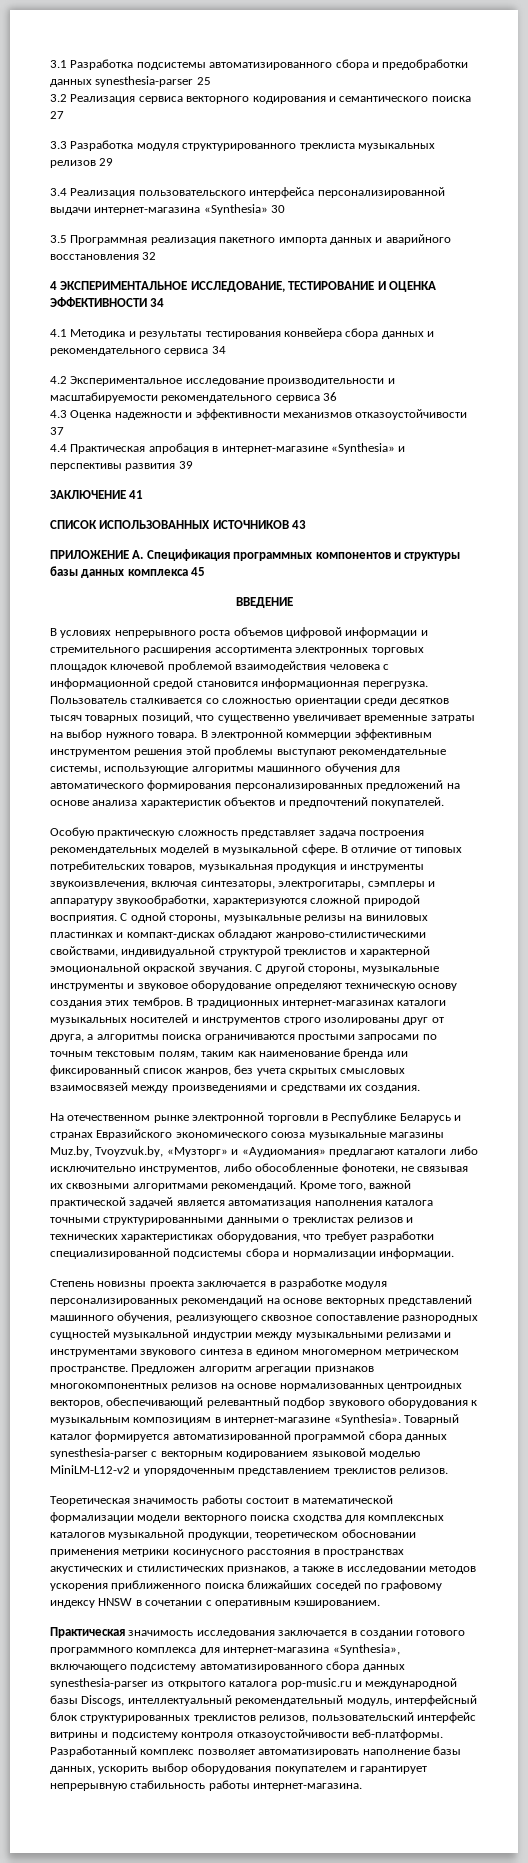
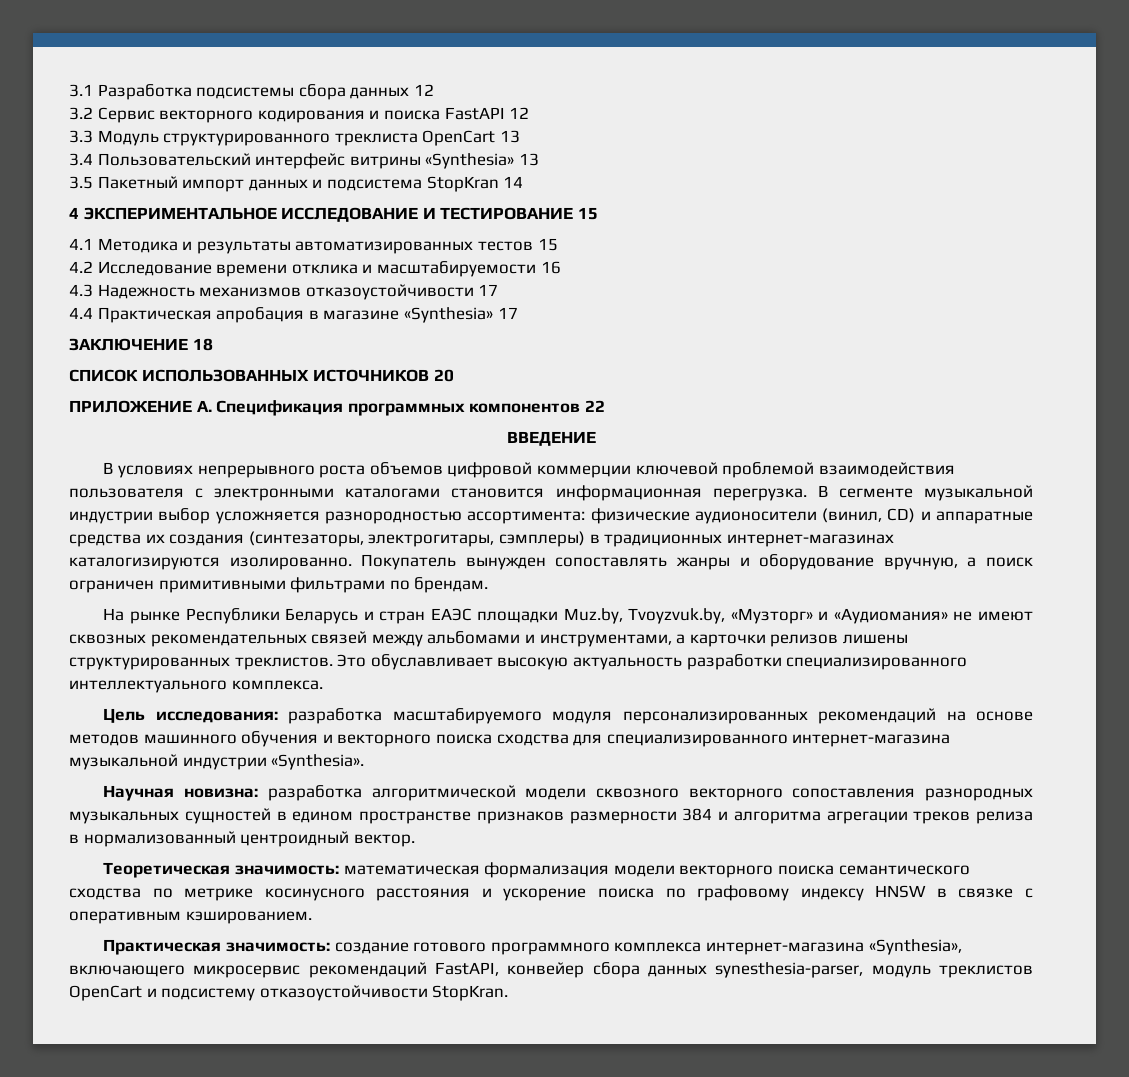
[209,59,469,70] [50,76,211,87] автоматизированного сбора и предобработки данных synesthesia-parser 25 -> [298,84,434,100] сбора данных 12
[70,94,183,104] Реализация сервиса -> [97,107,155,123] Сервис
[339,96,471,102] [50,111,64,119] [50,140,435,151] [50,158,114,168] [50,187,445,198] [50,204,286,215] [50,234,451,245] [50,252,157,260] [50,281,436,292] [50,297,165,307] [50,328,434,339] [50,346,226,356] [50,376,395,386] [50,392,338,403] [50,409,280,420] семантического поиска 27 // 3.3 Разработка модуля структурированного треклиста музыкальных релизов 29 // 3.4 Реализация пользовательского интерфейса персонализированной выдачи интернет-магазина «Synthesia» 30 // 3.5 Программная реализация пакетного импорта данных и аварийного восстановления 32 // 4 ЭКСПЕРИМЕНТАЛЬНОЕ ИССЛЕДОВАНИЕ, ТЕСТИРОВАНИЕ И ОЦЕНКА ЭФФЕКТИВНОСТИ 34 // 4.1 Методика и результаты тестирования конвейера сбора данных и рекомендательного сервиса 34 // 4.2 Экспериментальное исследование производительности и масштабируемости рекомендательного сервиса 36 // 4.3 Оценка надежности и эффективности -> [383,107,530,120] [69,130,520,146] [69,153,539,169] [69,176,524,192] [69,207,598,222] [69,238,558,254] [69,261,561,277] [69,284,195,299] поиска FastAPI 12 // 3.3 Модуль структурированного треклиста OpenCart 13 // 3.4 Пользовательский интерфейс витрины «Synthesia» 13 // 3.5 Пакетный импорт данных и подсистема StopKran 14 // 4 ЭКСПЕРИМЕНТАЛЬНОЕ ИССЛЕДОВАНИЕ И ТЕСТИРОВАНИЕ 15 // 4.1 Методика и результаты автоматизированных тестов 15 // 4.2 Исследование времени отклика и масштабируемости 16 // 4.3 Надежность
[50,427,64,435] 37 -> [478,284,499,296] 17
[221,443,406,454] [50,461,193,471] интернет-магазине «Synthesia» и перспективы развития 39 -> [323,307,518,323] магазине «Synthesia» 17
[129,490,144,499] 41 -> [192,338,213,351] 18
[292,520,307,529] 43 -> [433,369,454,382] 20
[393,552,461,561] [50,566,206,578] и структуры базы данных комплекса 45 -> [584,400,605,412] 22
[345,627,428,638] [50,647,424,655] [50,661,389,672] [50,678,428,689] [50,696,450,706] [50,712,475,723] [50,729,432,740] [50,746,446,757] [50,763,400,774] [50,780,460,791] [50,797,445,808] [50,827,424,838] [50,844,462,855] [50,861,424,872] [50,881,435,889] [50,895,420,906] [50,912,428,923] [50,929,426,940] [50,946,430,957] [50,963,440,974] [50,980,458,991] [50,997,447,1008] [50,1014,444,1025] [50,1034,437,1042] [50,1048,408,1059] [50,1065,406,1076] [50,1082,421,1093] [50,1112,461,1123] [50,1129,444,1140] информации и стремительного расширения ассортимента электронных торговых площадок ключевой проблемой взаимодействия человека с информационной средой становится информационная перегрузка. Пользователь сталкивается со сложностью ориентации среди десятков тысяч товарных позиций, что существенно увеличивает временные затраты на выбор нужного товара. В электронной коммерции эффективным инструментом решения этой проблемы выступают рекомендательные системы, использующие алгоритмы машинного обучения для автоматического формирования персонализированных предложений на основе анализа характеристик объектов и предпочтений покупателей. // Особую практическую сложность представляет задача построения рекомендательных моделей в музыкальной сфере. В отличие от типовых потребительских товаров, музыкальная продукция и инструменты звукоизвлечения, включая синтезаторы, электрогитары, сэмплеры и аппаратуру звукообработки, характеризуются сложной природой восприятия. С одной стороны, музыкальные релизы на виниловых пластинках и компакт-дисках обладают жанрово-стилистическими свойствами, индивидуальной структурой треклистов и характерной эмоциональной окраской звучания. С другой стороны, музыкальные инструменты и звуковое оборудование определяют техническую основу создания этих тембров. В традиционных интернет-магазинах каталоги музыкальных носителей и инструментов строго изолированы друг от друга, а алгоритмы поиска ограничиваются простыми запросами по точным текстовым полям, таким как наименование бренда или фиксированный список жанров, без учета скрытых смысловых взаимосвязей между произведениями и средствами их создания. // На отечественном рынке электронной торговли в Республике Беларусь и странах Евразийского экономического союза музыкальные магазины -> [537,462,955,478] [69,485,1033,501] [69,508,1033,524] [69,531,894,547] [69,554,1034,570] [69,577,489,593] [103,608,559,624] коммерции ключевой проблемой взаимодействия пользователя с электронными каталогами становится информационная перегрузка. В сегменте музыкальной индустрии выбор усложняется разнородностью ассортимента: физические аудионосители (винил, CD) и аппаратные средства их создания (синтезаторы, электрогитары, сэмплеры) в традиционных интернет-магазинах каталогизируются изолированно. Покупатель вынужден сопоставлять жанры и оборудование вручную, а поиск ограничен примитивными фильтрами по брендам. // На рынке Республики Беларусь и стран ЕАЭС площадки
[328,1146,478,1157] [50,1163,469,1174] [50,1180,412,1191] [50,1197,433,1208] [50,1217,414,1225] [50,1231,434,1242] [50,1248,454,1259] [50,1278,342,1289] предлагают каталоги либо исключительно инструментов, либо обособленные фонотеки, не связывая их сквозными алгоритмами рекомендаций. Кроме того, важной практической задачей является автоматизация наполнения каталога точными структурированными данными о треклистах релизов и технических характеристиках оборудования, что требует разработки специализированной подсистемы сбора и нормализации информации. // Степень новизны проекта заключается в разработке -> [953,611,1033,621] [69,631,908,647] [69,654,968,670] [69,680,323,693] [103,708,542,724] не имеют сквозных рекомендательных связей между альбомами и инструментами, а карточки релизов лишены структурированных треклистов. Это обуславливает высокую актуальность разработки специализированного интеллектуального комплекса. // Цель исследования: разработка масштабируемого
[325,1295,472,1306] [50,1312,478,1323] [50,1329,452,1340] [50,1349,460,1357] [50,1364,374,1374] [50,1383,462,1391] [50,1397,478,1408] [50,1414,459,1425] [50,1431,447,1442] [50,1448,420,1459] [50,1465,448,1476] [50,1495,393,1506] [50,1512,445,1523] [50,1529,416,1540] [50,1549,404,1557] [50,1566,476,1574] [50,1580,361,1591] векторных представлений машинного обучения, реализующего сквозное сопоставление разнородных сущностей музыкальной индустрии между музыкальными релизами и инструментами звукового синтеза в едином многомерном метрическом пространстве. Предложен алгоритм агрегации признаков многокомпонентных релизов на основе нормализованных центроидных векторов, обеспечивающий релевантный подбор звукового оборудования к музыкальным композициям в интернет-магазине «Synthesia». Товарный каталог формируется автоматизированной программой сбора данных synesthesia-parser с векторным кодированием языковой моделью MiniLM-L12-v2 и упорядоченным представлением треклистов релизов. // Теоретическая значимость работы состоит в математической формализации модели векторного поиска сходства для комплексных каталогов музыкальной продукции, теоретическом обосновании применения метрики косинусного расстояния в пространствах акустических и стилистических признаков, а также в исследовании методов ускорения приближенного поиска ближайших соседей -> [69,731,951,747] [69,754,365,770] [103,785,1033,801] [69,808,1033,824] [69,831,415,847] [103,862,970,878] [69,888,654,901] методов машинного обучения и векторного поиска сходства для специализированного интернет-магазина музыкальной индустрии «Synthesia». // Научная новизна: разработка алгоритмической модели сквозного векторного сопоставления разнородных музыкальных сущностей в едином пространстве признаков размерности 384 и алгоритма агрегации треков релиза в нормализованный центроидный вектор. // Теоретическая значимость: математическая формализация модели векторного поиска семантического сходства по метрике косинусного расстояния и ускорение поиска
[145,1600,203,1606] сочетании -> [958,888,1014,898] связке
[128,1630,413,1638] значимость исследования заключается в создании -> [226,942,409,954] значимость: создание
[199,1647,220,1655] для -> (702, 947) none
[130,1661,405,1672] [50,1678,458,1689] [50,1695,477,1706] [50,1712,476,1723] [50,1729,443,1740] [50,1746,461,1757] [50,1763,428,1774] [50,1780,363,1791] подсистему автоматизированного сбора данных synesthesia-parser из открытого каталога pop-music.ru и международной базы Discogs, интеллектуальный рекомендательный модуль, интерфейсный блок структурированных треклистов релизов, пользовательский интерфейс витрины и подсистему контроля отказоустойчивости веб-платформы. Разработанный комплекс позволяет автоматизировать наполнение базы данных, ускорить выбор оборудования покупателем и гарантирует непрерывную стабильность работы интернет-магазина. -> [193,962,1033,978] [69,985,509,1001] микросервис рекомендаций FastAPI, конвейер сбора данных synesthesia-parser, модуль треклистов OpenCart и подсистему отказоустойчивости StopKran.

